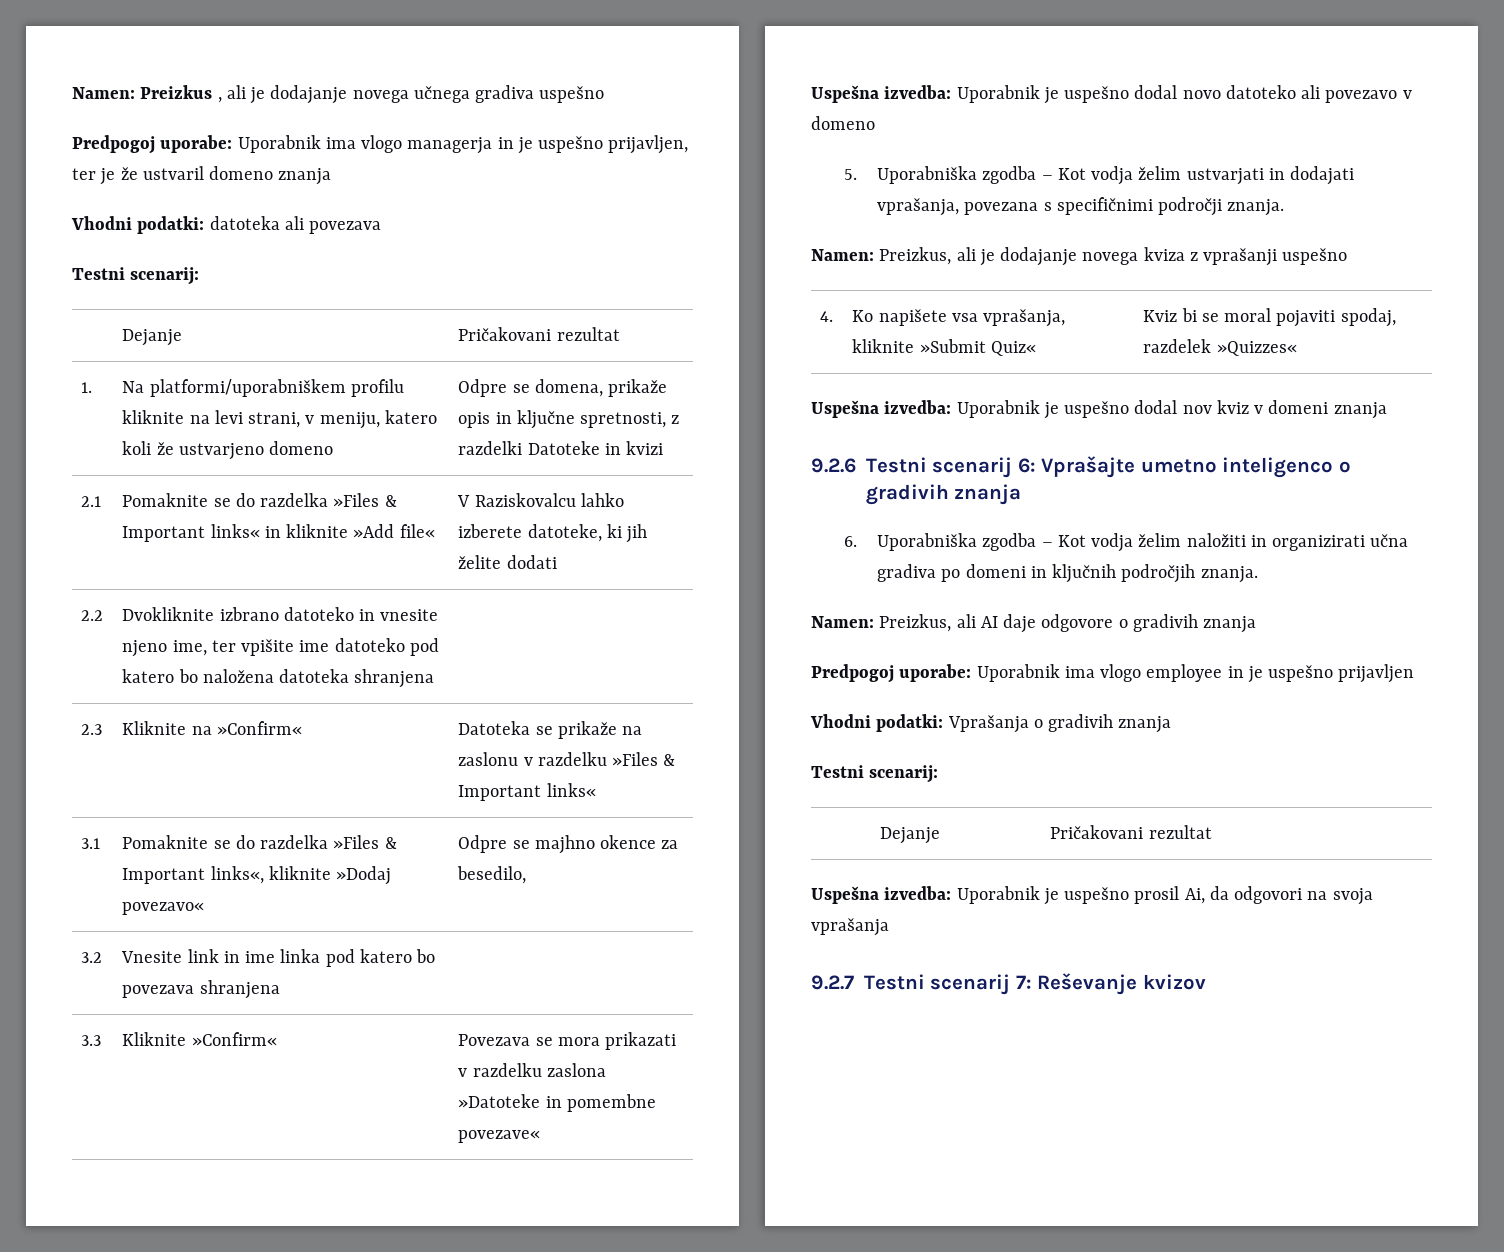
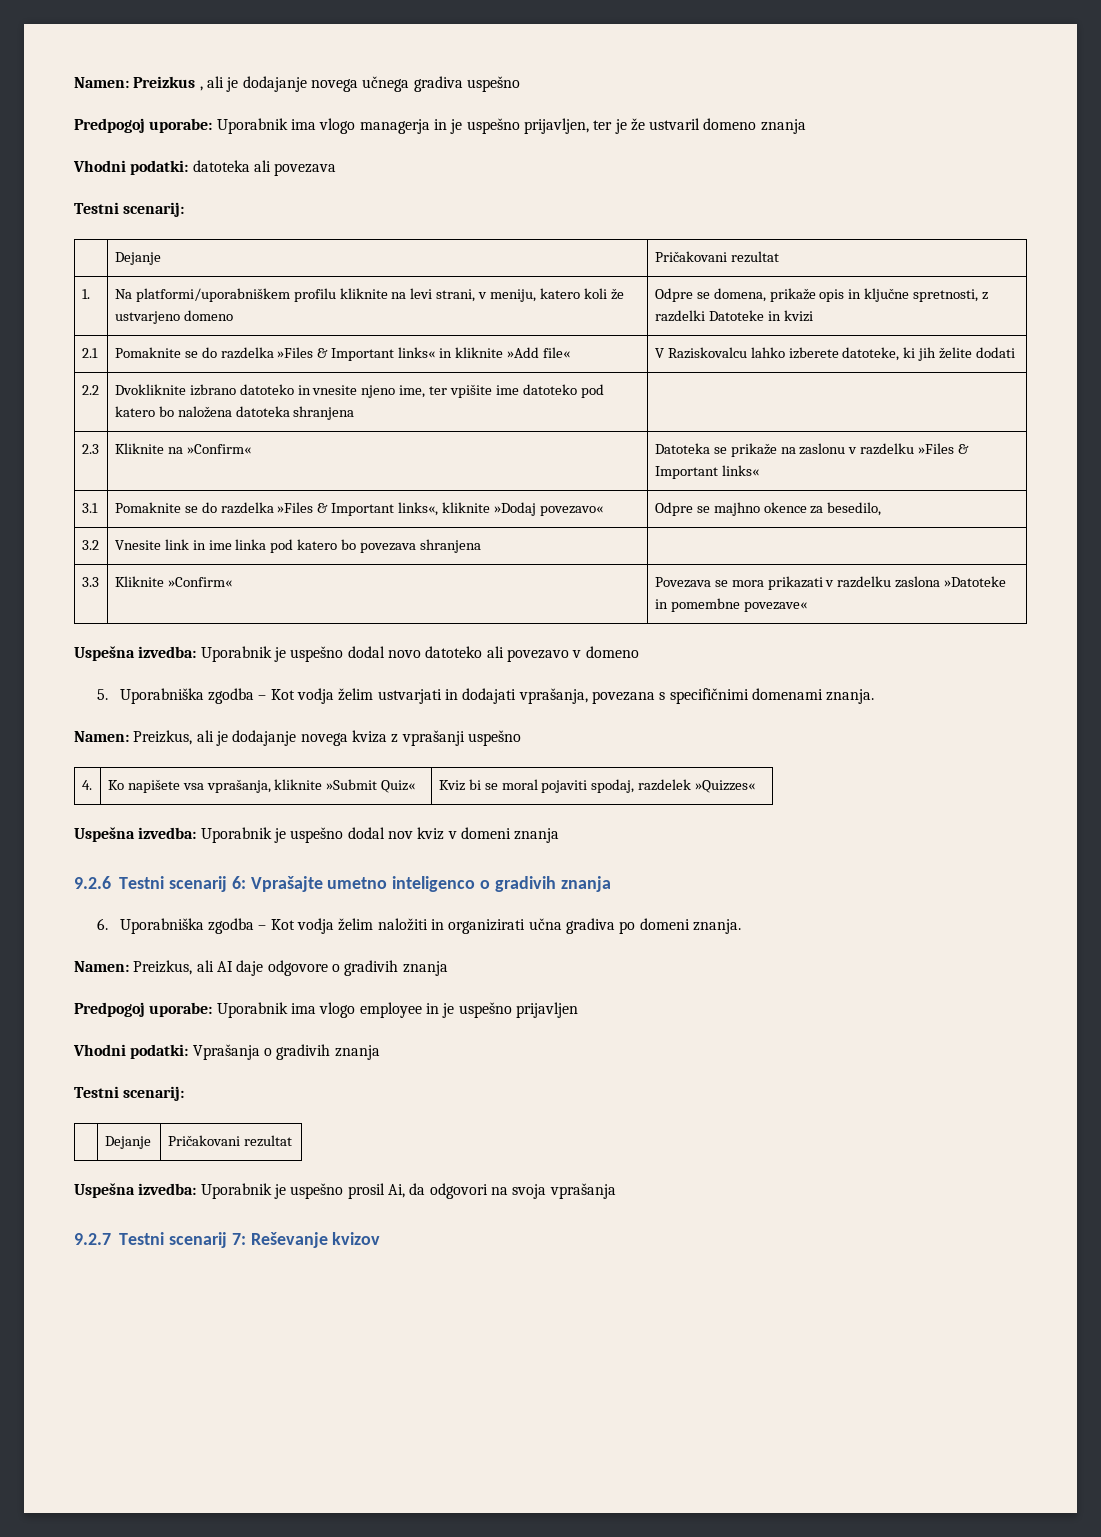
[1158,197,1223,216] področji -> [751,688,823,700] domenami
[1030,564,1196,583] in ključnih področjih -> (690, 924) none

